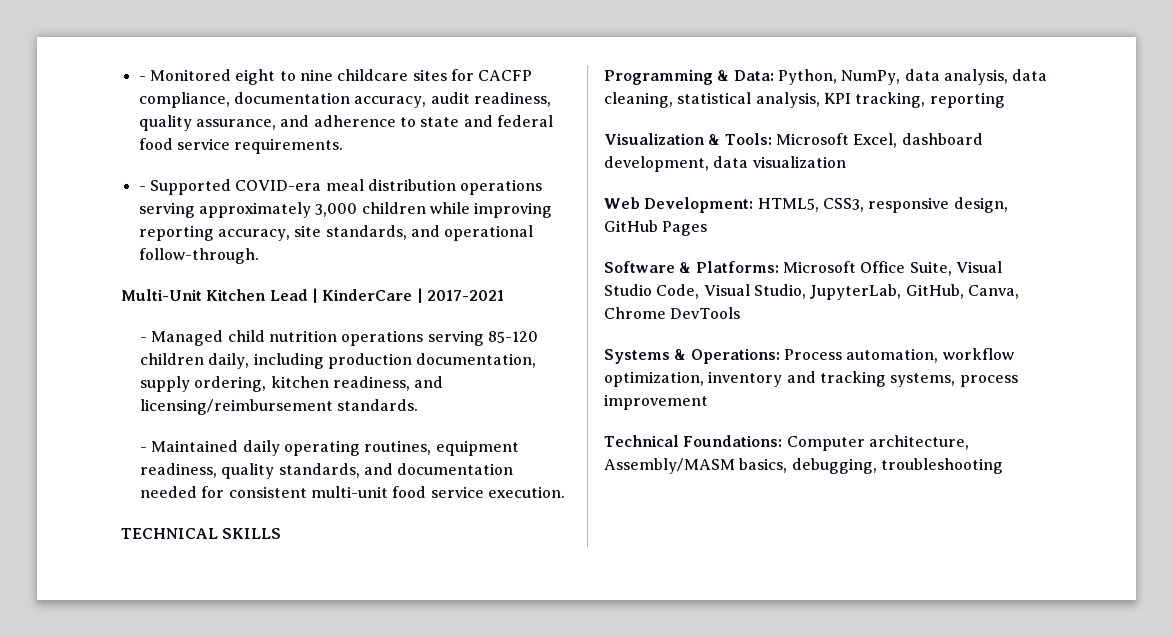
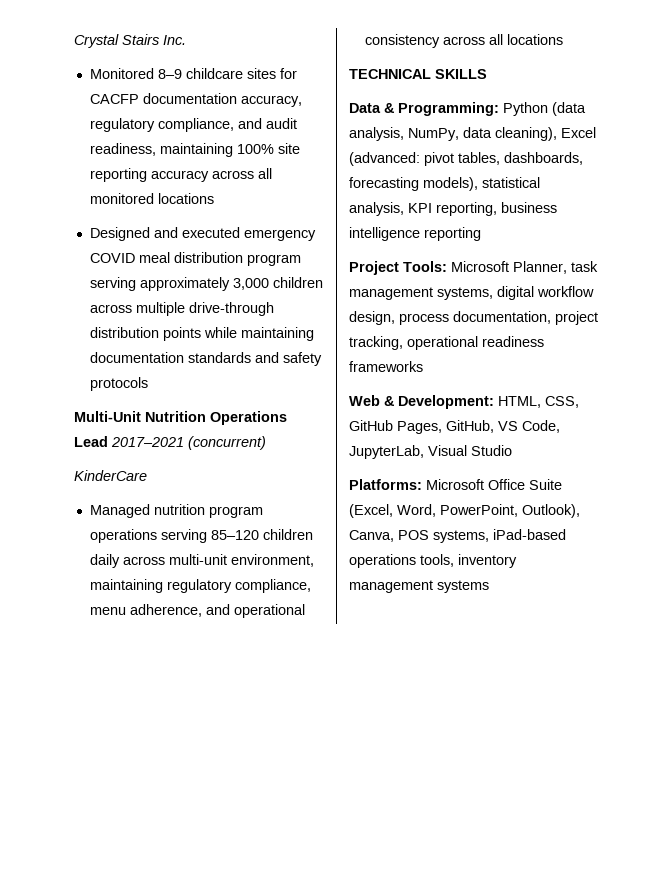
[138,69,333,85] - Monitored eight to nine -> [74,34,186,48] [89,68,182,79] Crystal Stairs Inc. // Monitored 8–9
[138,92,230,108] compliance, -> (139, 99) none
[430,92,551,107] [138,115,553,131] [138,138,344,154] [138,179,322,195] audit readiness, quality assurance, and adherence to state and federal food service requirements. // - Supported COVID-era -> [89,118,297,132] [89,143,300,157] [89,168,272,182] [89,193,214,204] [89,227,316,241] [89,253,135,263] regulatory compliance, and audit readiness, maintaining 100% site reporting accuracy across all monitored locations // Designed and executed emergency COVID
[460,179,543,195] operations -> [246,254,301,266] program
[429,202,553,218] [138,225,534,241] [138,248,259,264] [121,288,504,303] [140,330,539,346] [140,353,537,369] [140,376,444,392] [140,399,419,415] [140,440,519,456] [140,463,514,479] [140,486,566,498] [121,528,282,539] [604,69,1048,85] [604,92,1005,108] [604,133,983,148] [604,156,846,172] [604,197,1008,213] [604,220,708,236] [604,261,1002,276] [604,284,1019,300] [604,307,741,319] [604,348,1014,364] [604,371,1018,387] [604,394,708,410] [604,435,969,451] [604,458,1003,474] while improving reporting accuracy, site standards, and operational follow-through. // Multi-Unit Kitchen Lead | KinderCare | 2017-2021 // - Managed child nutrition operations serving 85-120 children daily, including production documentation, supply ordering, kitchen readiness, and licensing/reimbursement standards. // - Maintained daily operating routines, equipment readiness, quality standards, and documentation needed for consistent multi-unit food service execution. // TECHNICAL SKILLS // Programming & Data: Python, NumPy, data analysis, data cleaning, statistical analysis, KPI tracking, reporting // Visualization & Tools: Microsoft Excel, dashboard development, data visualization // Web Development: HTML5, CSS3, responsive design, GitHub Pages // Software & Platforms: Microsoft Office Suite, Visual Studio Code, Visual Studio, JupyterLab, GitHub, Canva, Chrome DevTools // Systems & Operations: Process automation, workflow optimization, inventory and tracking systems, process improvement // Technical Foundations: Computer architecture, Assembly/MASM basics, debugging, troubleshooting -> [89,302,274,316] [89,327,314,341] [89,352,322,366] [89,377,148,391] [74,411,287,425] [74,436,266,450] [74,470,147,481] [89,504,263,518] [89,529,313,543] [89,554,314,568] [89,579,311,593] [89,604,305,618] [364,34,563,48] [349,69,487,79] [349,102,586,116] [349,127,596,141] [349,152,583,166] [349,177,540,191] [349,202,557,216] [349,227,481,241] [349,261,598,275] [349,286,594,300] [349,311,598,325] [349,336,544,350] [349,361,423,372] [349,395,579,409] [349,420,560,434] [349,445,512,459] [349,479,562,490] [349,504,580,518] [349,529,566,543] [349,554,517,568] [349,580,489,593] across multiple drive-through distribution points while maintaining documentation standards and safety protocols // Multi-Unit Nutrition Operations Lead 2017–2021 (concurrent) // KinderCare // Managed nutrition program operations serving 85–120 children daily across multi-unit environment, maintaining regulatory compliance, menu adherence, and operational consistency across all locations // TECHNICAL SKILLS // Data & Programming: Python (data analysis, NumPy, data cleaning), Excel (advanced: pivot tables, dashboards, forecasting models), statistical analysis, KPI reporting, business intelligence reporting // Project Tools: Microsoft Planner, task management systems, digital workflow design, process documentation, project tracking, operational readiness frameworks // Web & Development: HTML, CSS, GitHub Pages, GitHub, VS Code, JupyterLab, Visual Studio // Platforms: Microsoft Office Suite (Excel, Word, PowerPoint, Outlook), Canva, POS systems, iPad-based operations tools, inventory management systems

